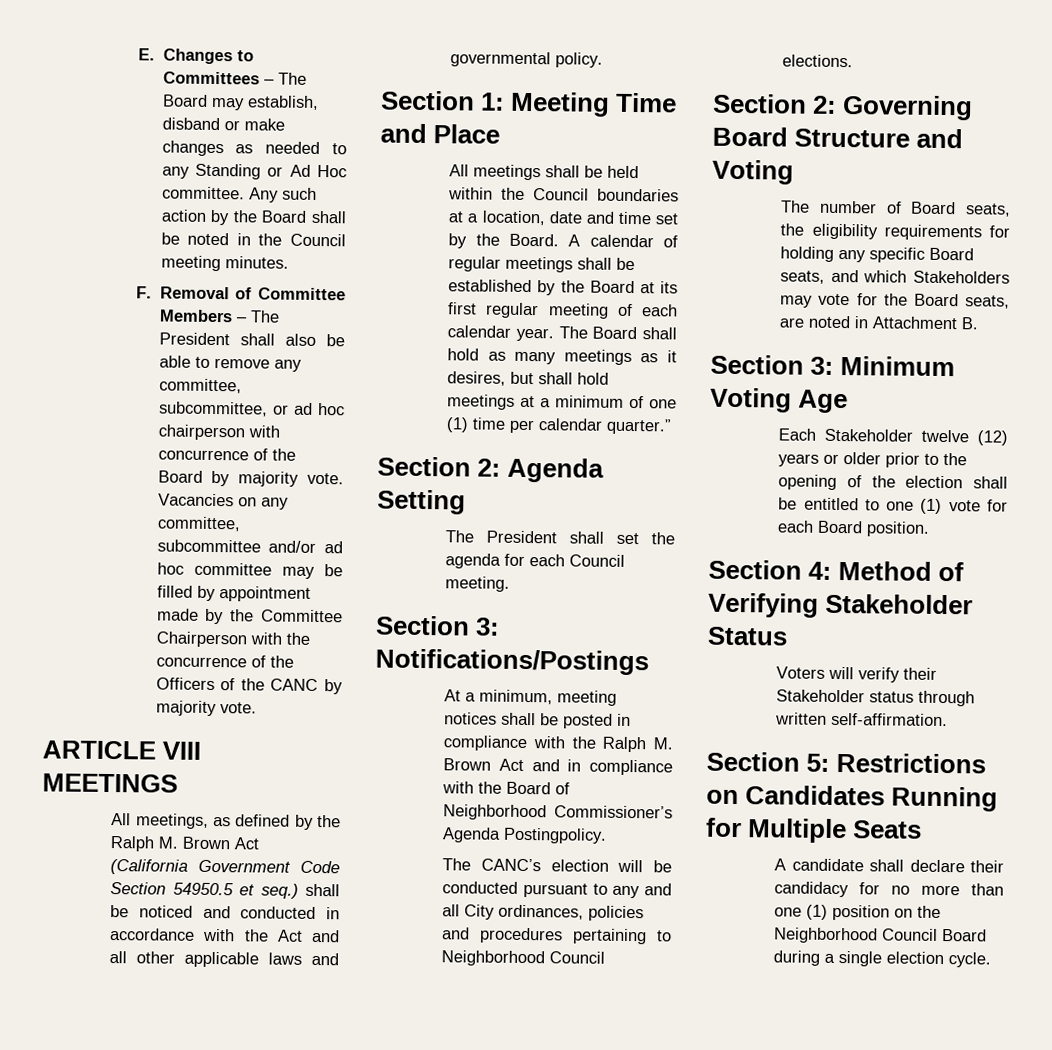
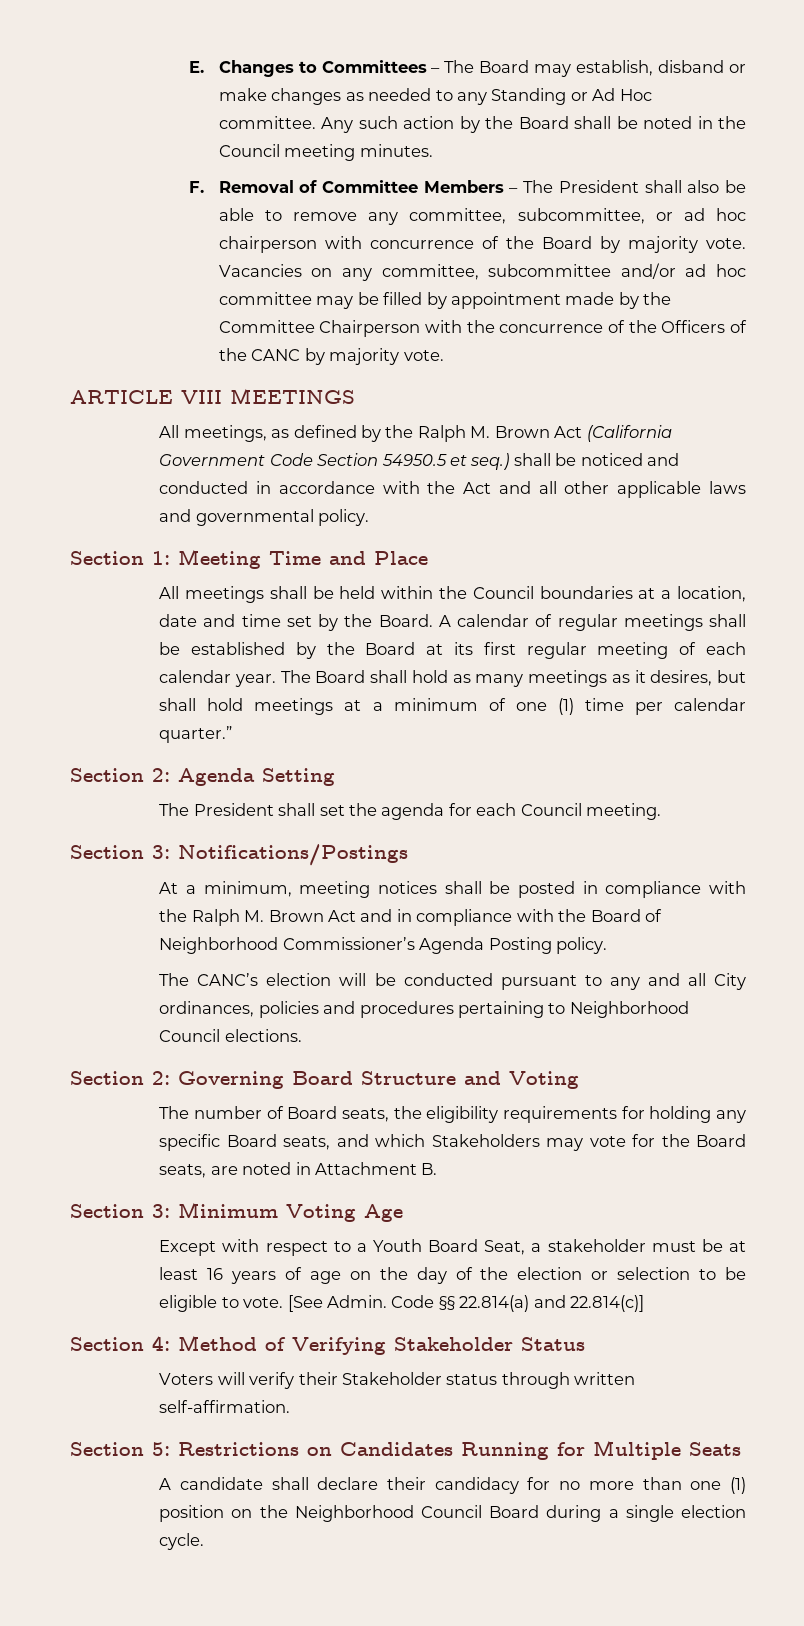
[503,827,608,844] Postingpolicy. -> [488,937,608,954] Posting policy.
[778,428,1008,446] [778,452,968,468] [778,474,1008,490] [778,497,1008,514] [777,520,931,537] Each Stakeholder twelve (12) years or older prior to the opening of the election shall be entitled to one (1) vote for each Board position. -> [159,1239,746,1256] [159,1267,746,1284] [159,1295,645,1312] Except with respect to a Youth Board Seat, a stakeholder must be at least 16 years of age on the day of the election or selection to be eligible to vote. [See Admin. Code §§ 22.814(a) and 22.814(c)]

